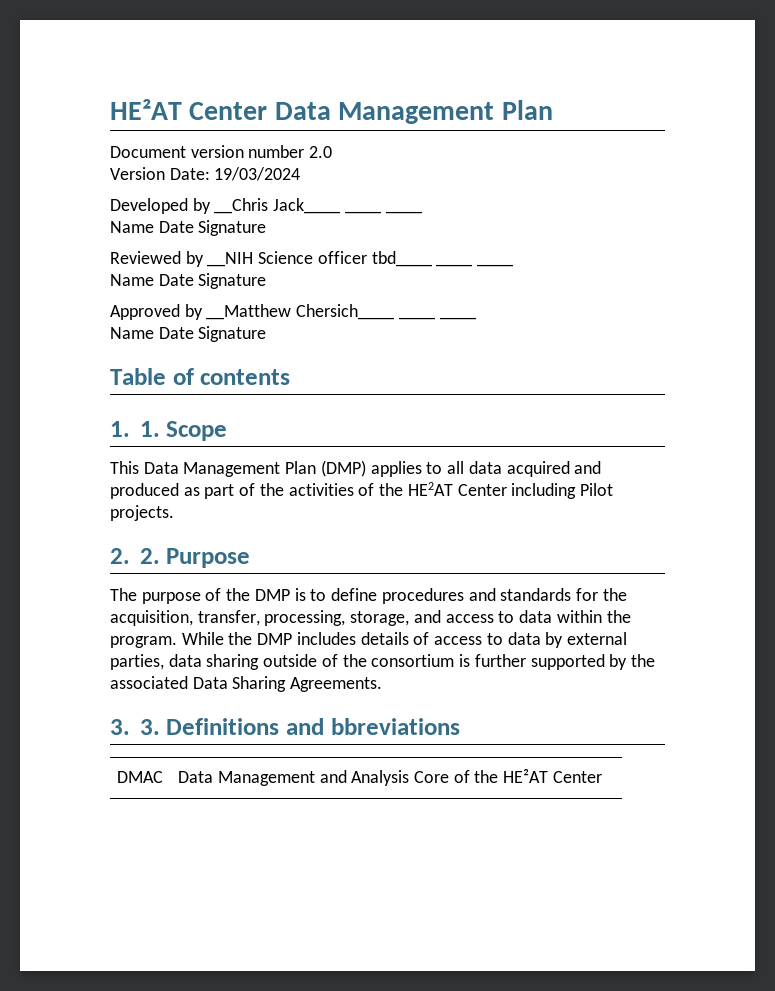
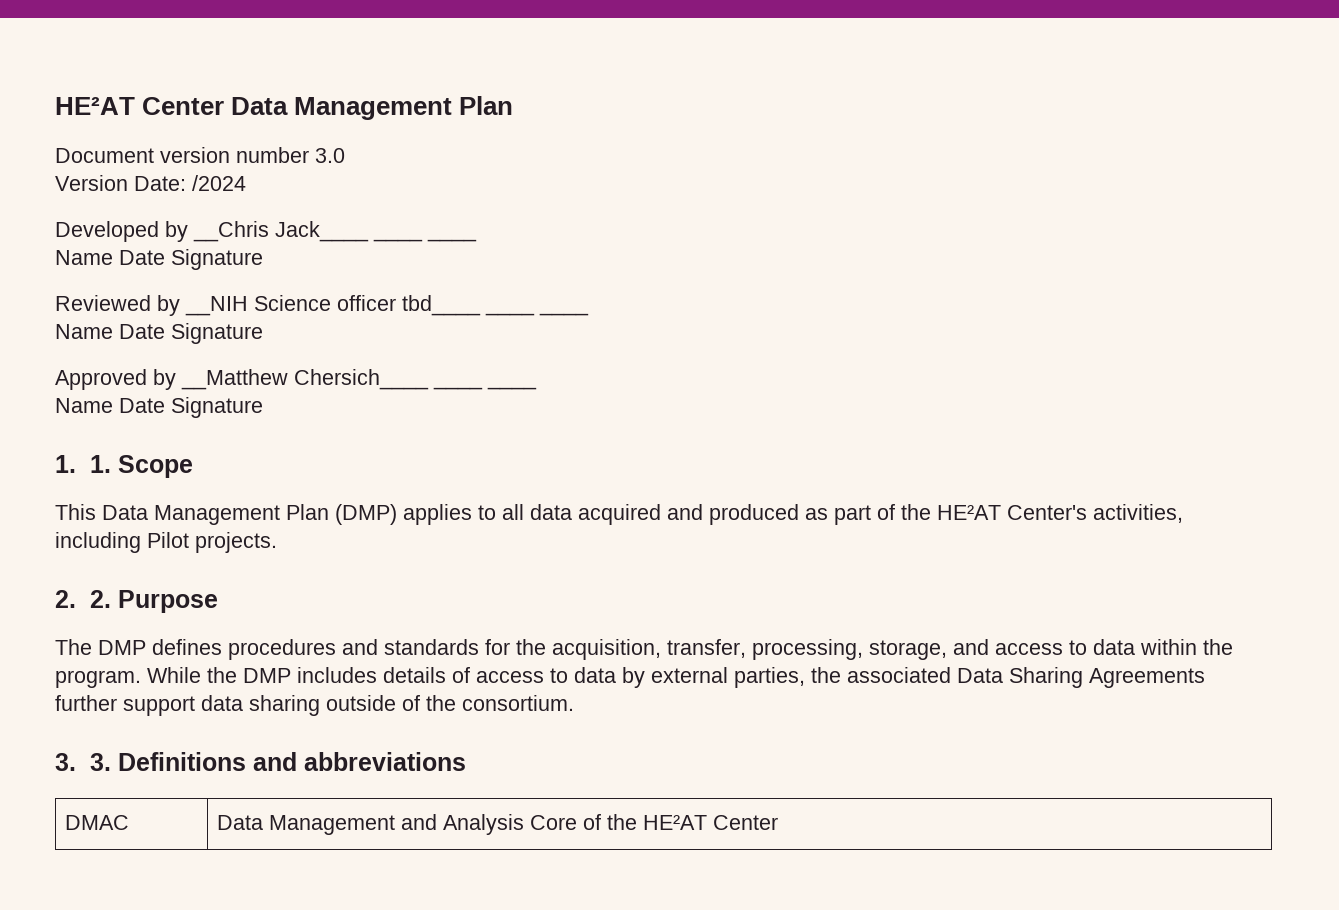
[309,146,333,158] 2.0 -> [315,148,345,163] 3.0
[214,167,301,181] 19/03/2024 -> [192,175,246,191] /2024
[110,368,291,385] // Table of contents -> (263, 407) none
[288,482,507,496] activities of the HE2AT Center -> [937,504,1183,523] HE²AT Center's activities,
[141,588,378,604] purpose of the DMP is to define -> [98,639,222,655] DMP defines
(164, 662) none -> [811,667,1205,688] [55,695,195,716] the associated Data Sharing Agreements further support
[371,654,655,670] [110,676,383,692] consortium is further supported by the associated Data Sharing Agreements. -> [462,695,574,711] consortium.
[330,718,460,735] bbreviations -> [304,752,467,771] abbreviations

